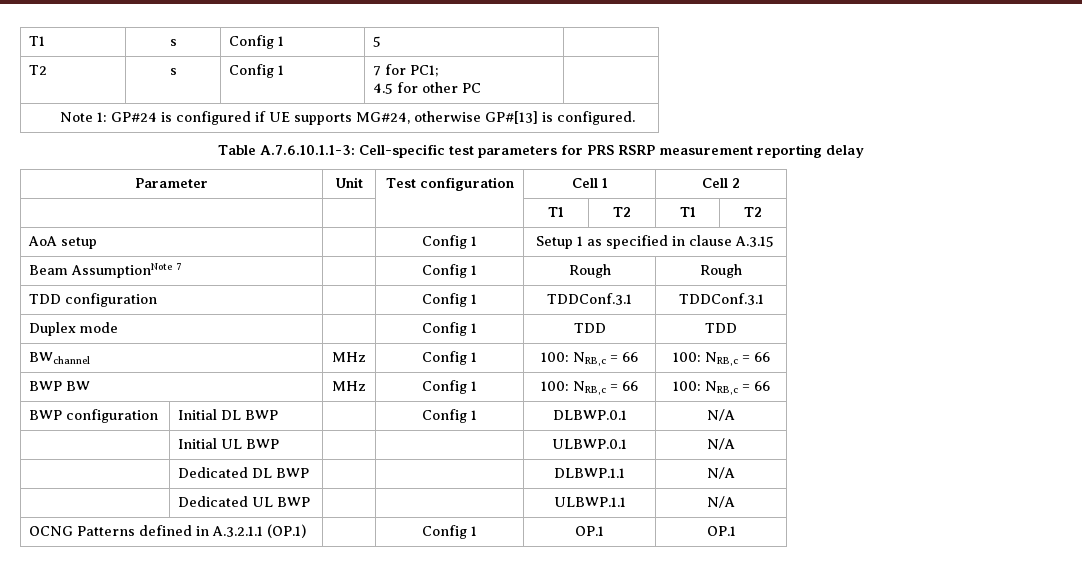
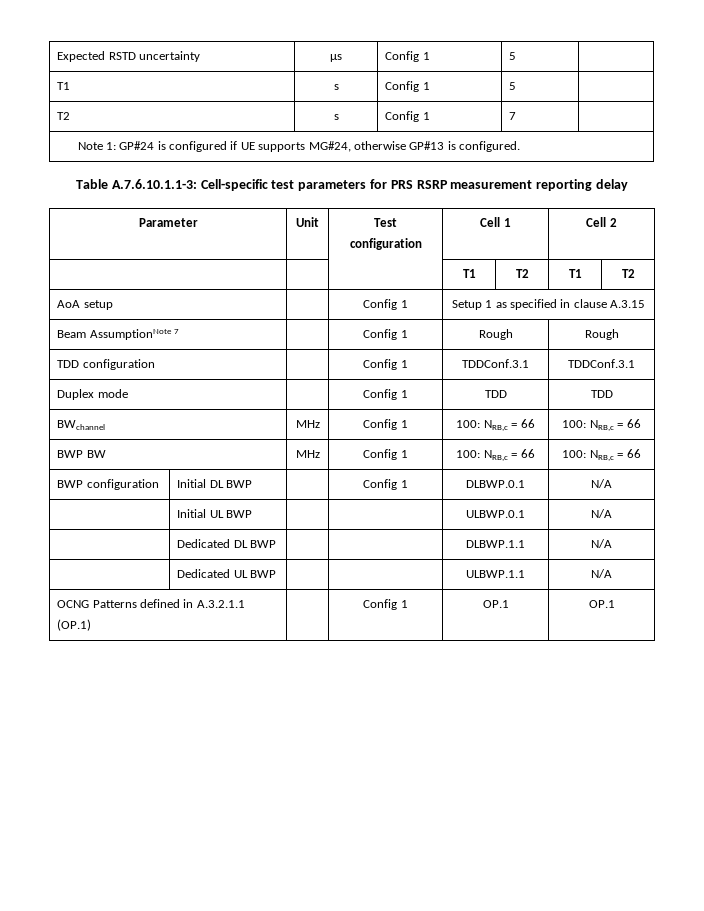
(29, 41) none -> [57,51,201,62] [330,54,342,62] [385,51,430,62] [509,52,517,60] Expected RSTD uncertainty | μs | Config 1 | 5 | //
[385,64,440,77] [373,82,482,94] for PC1; // 4.5 for other PC -> (517, 116) none
[485,111,539,124] GP#[13] -> [409,141,445,150] GP#13

